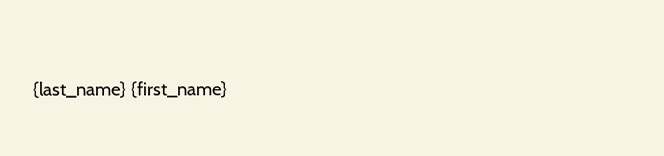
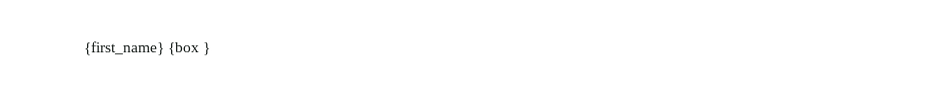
[33,81,228,99] {last_name} {first_name} -> [83,41,212,56] {first_name} {box }

